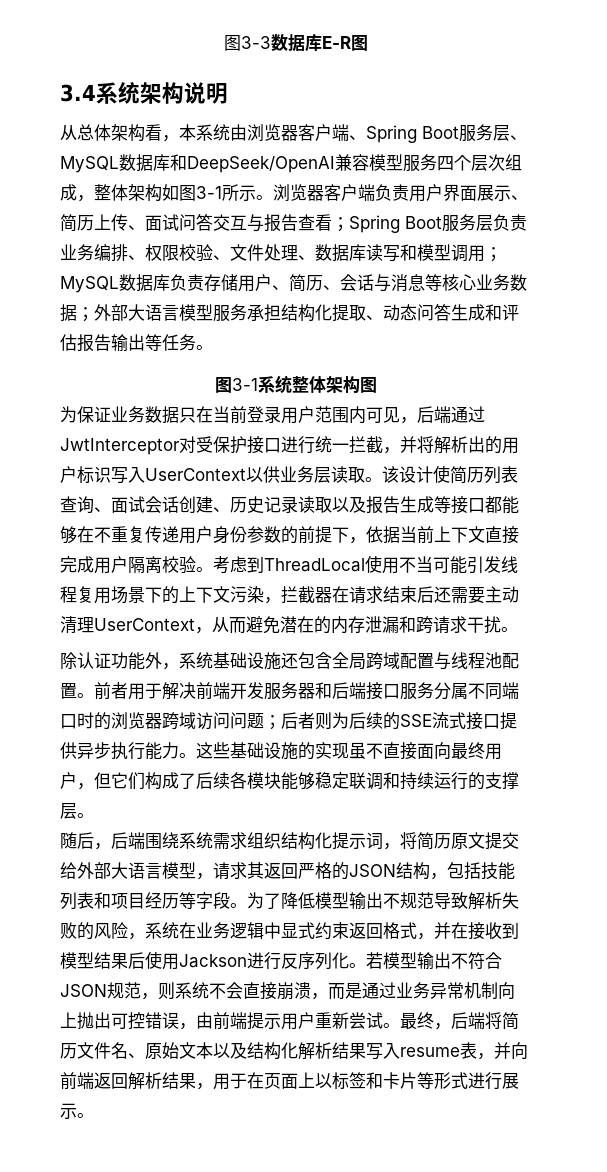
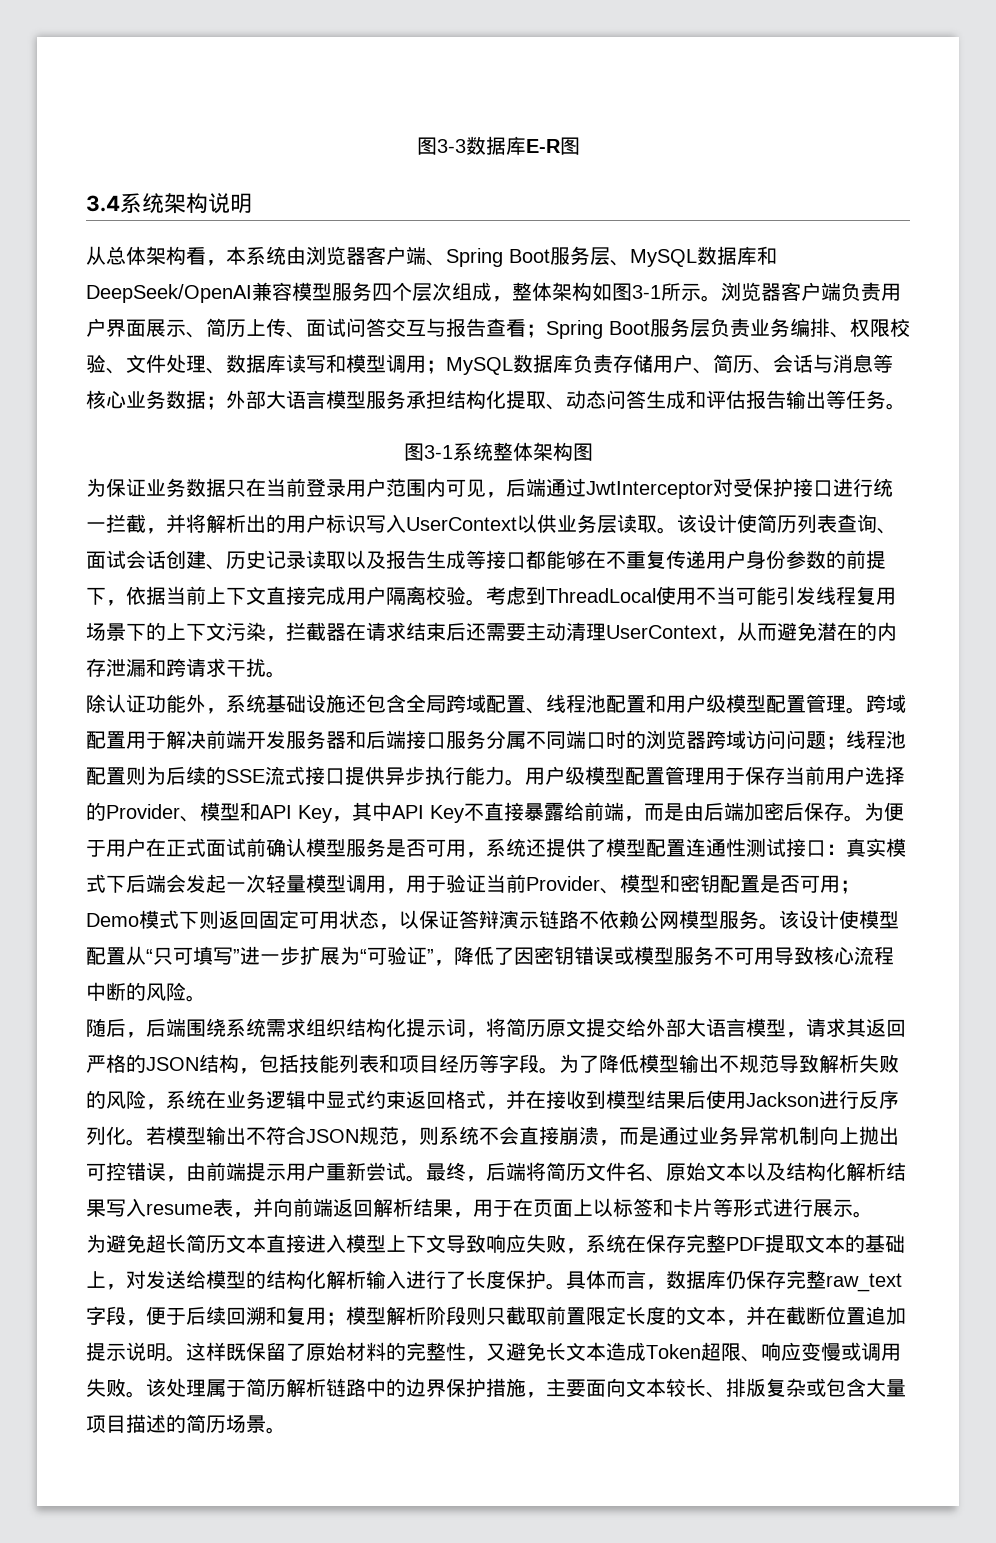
[434,652,519,670] [60,682,128,700] 与线程池配置。前者 -> [526,694,906,714] [86,731,126,749] 、线程池配置和用户级模型配置管理。跨域配置
[281,712,315,729] 后者 -> [846,730,906,749] [86,767,126,785] 线程池配置
[196,742,502,760] [60,772,519,790] [60,803,77,819] 这些基础设施的实现虽不直接面向最终用户，但它们构成了后续各模块能够稳定联调和持续运行的支撑层 -> [525,766,905,785] [86,802,904,823] [86,838,906,858] [86,874,860,894] [86,910,899,930] [86,946,894,966] [86,982,186,1001] 用户级模型配置管理用于保存当前用户选择的Provider、模型和API Key，其中API Key不直接暴露给前端，而是由后端加密后保存。为便于用户在正式面试前确认模型服务是否可用，系统还提供了模型配置连通性测试接口：真实模式下后端会发起一次轻量模型调用，用于验证当前Provider、模型和密钥配置是否可用；Demo模式下则返回固定可用状态，以保证答辩演示链路不依赖公网模型服务。该设计使模型配置从“只可填写”进一步扩展为“可验证”，降低了因密钥错误或模型服务不可用导致核心流程中断的风险
(94, 1115) none -> [86,1234,905,1254] [86,1270,902,1292] [86,1306,906,1326] [86,1342,901,1362] [86,1378,906,1398] [86,1414,286,1434] // 为避免超长简历文本直接进入模型上下文导致响应失败，系统在保存完整PDF提取文本的基础上，对发送给模型的结构化解析输入进行了长度保护。具体而言，数据库仍保存完整raw_text字段，便于后续回溯和复用；模型解析阶段则只截取前置限定长度的文本，并在截断位置追加提示说明。这样既保留了原始材料的完整性，又避免长文本造成Token超限、响应变慢或调用失败。该处理属于简历解析链路中的边界保护措施，主要面向文本较长、排版复杂或包含大量项目描述的简历场景。

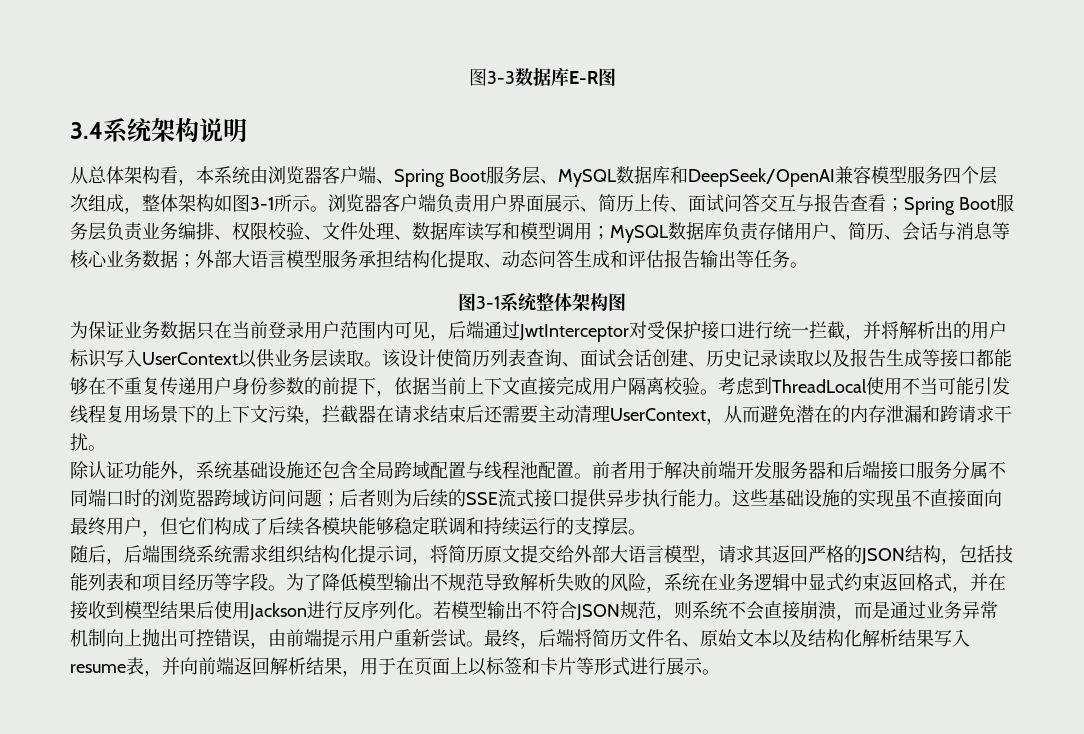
[526,694,906,714] [86,731,126,749] 、线程池配置和用户级模型配置管理。跨域配置 -> [466,461,628,480] 与线程池配置。前者
[846,730,906,749] [86,767,126,785] 线程池配置 -> [340,489,376,507] 后者
[525,766,905,785] [86,802,904,823] [86,838,906,858] [86,874,860,894] [86,910,899,930] [86,946,894,966] [86,982,186,1001] 用户级模型配置管理用于保存当前用户选择的Provider、模型和API Key，其中API Key不直接暴露给前端，而是由后端加密后保存。为便于用户在正式面试前确认模型服务是否可用，系统还提供了模型配置连通性测试接口：真实模式下后端会发起一次轻量模型调用，用于验证当前Provider、模型和密钥配置是否可用；Demo模式下则返回固定可用状态，以保证答辩演示链路不依赖公网模型服务。该设计使模型配置从“只可填写”进一步扩展为“可验证”，降低了因密钥错误或模型服务不可用导致核心流程中断的风险 -> [732,489,1002,508] [70,516,628,537] 这些基础设施的实现虽不直接面向最终用户，但它们构成了后续各模块能够稳定联调和持续运行的支撑层
[86,1234,905,1254] [86,1270,902,1292] [86,1306,906,1326] [86,1342,901,1362] [86,1378,906,1398] [86,1414,286,1434] // 为避免超长简历文本直接进入模型上下文导致响应失败，系统在保存完整PDF提取文本的基础上，对发送给模型的结构化解析输入进行了长度保护。具体而言，数据库仍保存完整raw_text字段，便于后续回溯和复用；模型解析阶段则只截取前置限定长度的文本，并在截断位置追加提示说明。这样既保留了原始材料的完整性，又避免长文本造成Token超限、响应变慢或调用失败。该处理属于简历解析链路中的边界保护措施，主要面向文本较长、排版复杂或包含大量项目描述的简历场景。 -> (720, 672) none

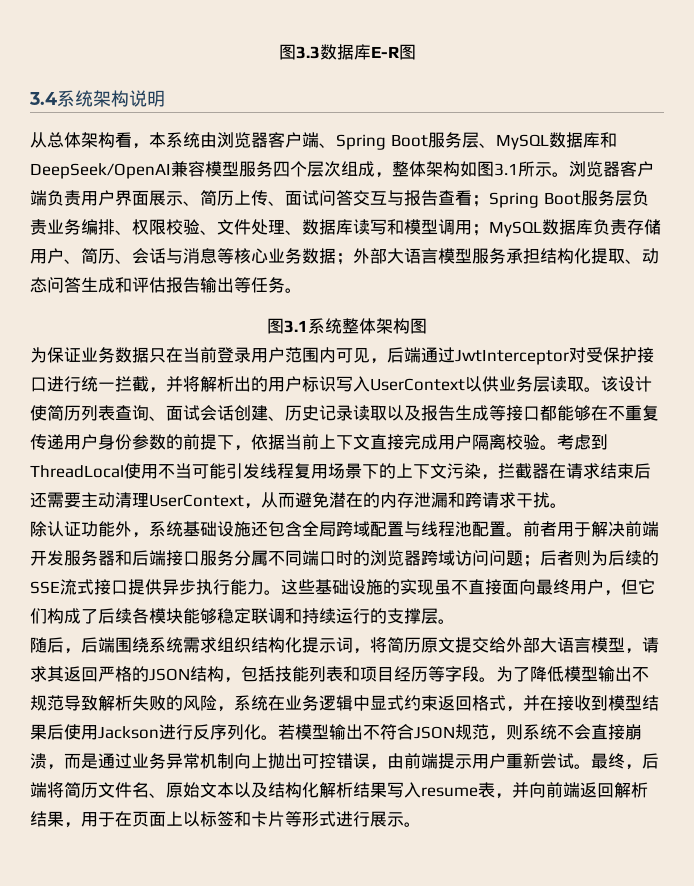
[468,68,515,86] 图3-3 -> [278,44,320,60] 图3.3
[250,197,274,210] 3-1 -> [494,163,518,176] 3.1
[476,296,500,309] 3-1 -> [284,320,308,333] 3.1

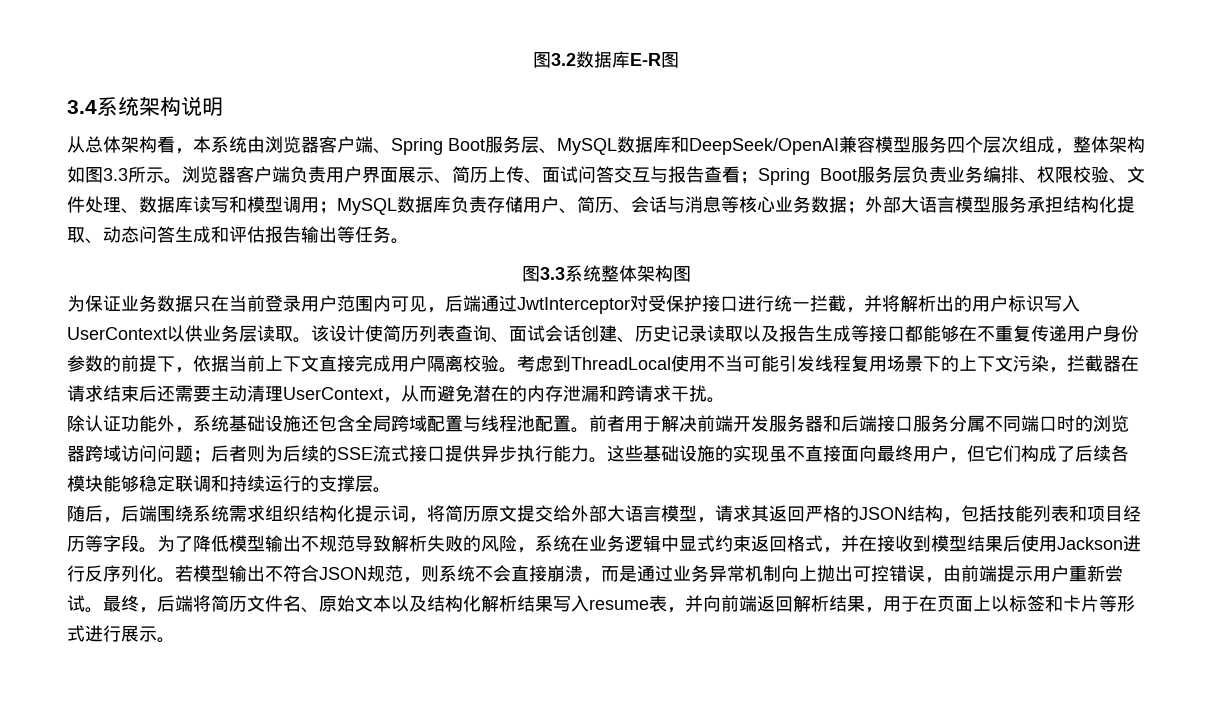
[278,44,320,60] 图3.3 -> [533,52,576,68] 图3.2
[494,163,518,176] 3.1 -> [103,168,128,181] 3.3
[284,320,308,333] 3.1 -> [539,267,565,280] 3.3

